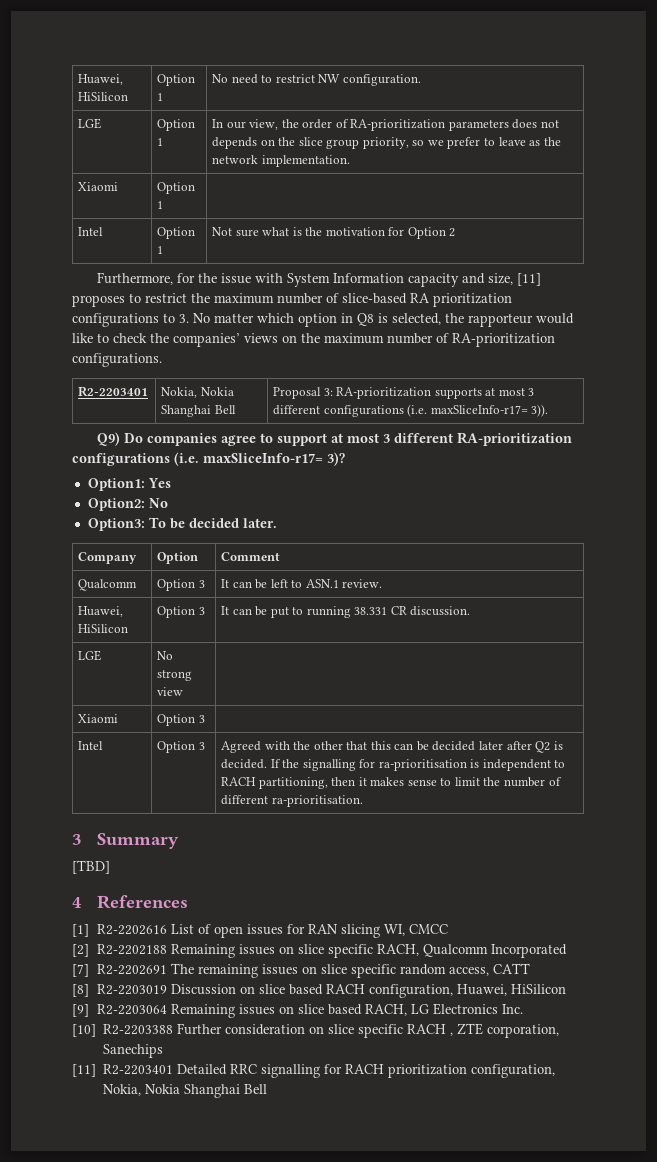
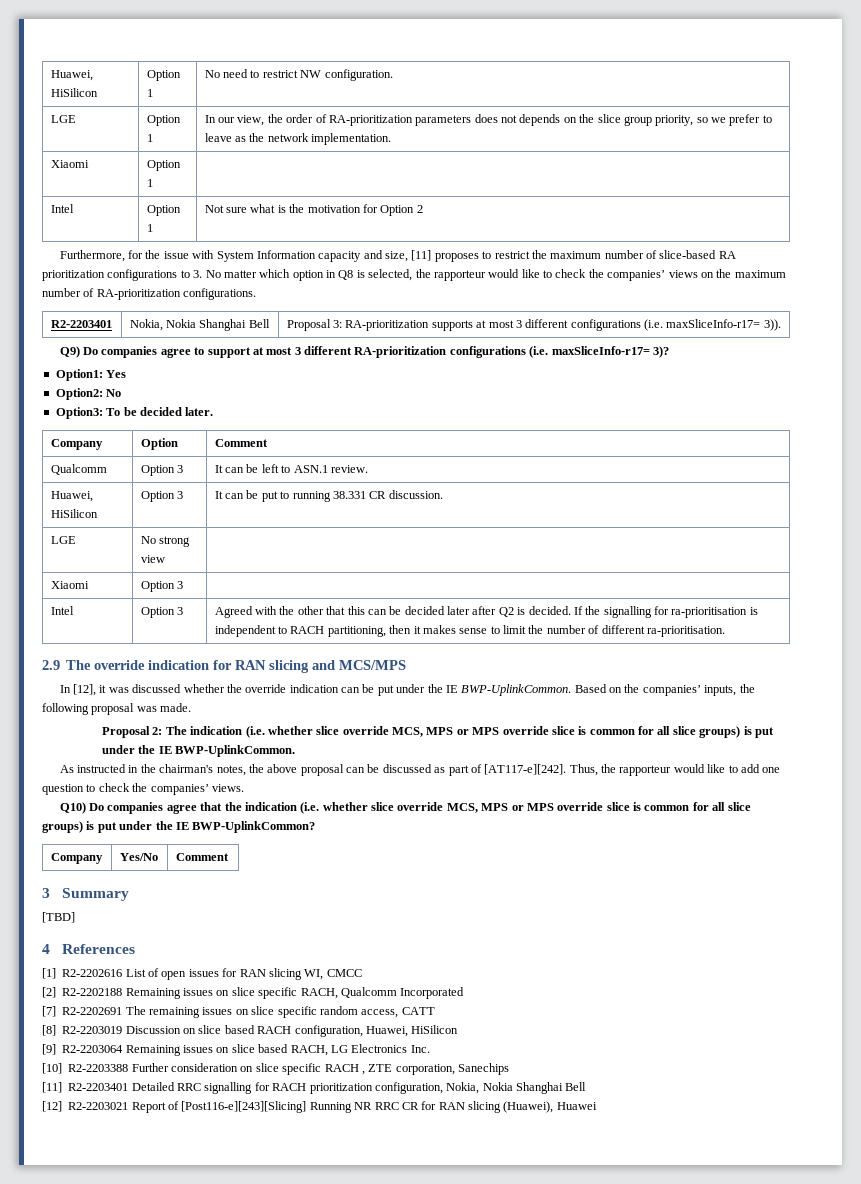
(363, 801) none -> [42,660,407,673] [59,684,755,696] [42,703,192,715] [102,726,774,738] [102,745,296,757] [59,764,781,776] [42,783,244,795] [59,802,751,814] [42,821,316,833] [50,853,103,864] [119,853,158,861] [175,853,229,861] // 2.9 The override indication for RAN slicing and MCS/MPS // In [12], it was discussed whether the override indication can be put under the IE BWP-UplinkCommon. Based on the companies’ inputs, the following proposal was made. // Proposal 2: The indication (i.e. whether slice override MCS, MPS or MPS override slice is common for all slice groups) is put under the IE BWP-UplinkCommon. // As instructed in the chairman's notes, the above proposal can be discussed as part of [AT117-e][242]. Thus, the rapporteur would like to add one question to check the companies’ views. // Q10) Do companies agree that the indication (i.e. whether slice override MCS, MPS or MPS override slice is common for all slice groups) is put under the IE BWP-UplinkCommon? // Company | Yes/No | Comment
(268, 1089) none -> [42,1101,597,1113] // [12] R2-2203021 Report of [Post116-e][243][Slicing] Running NR RRC CR for RAN slicing (Huawei), Huawei

